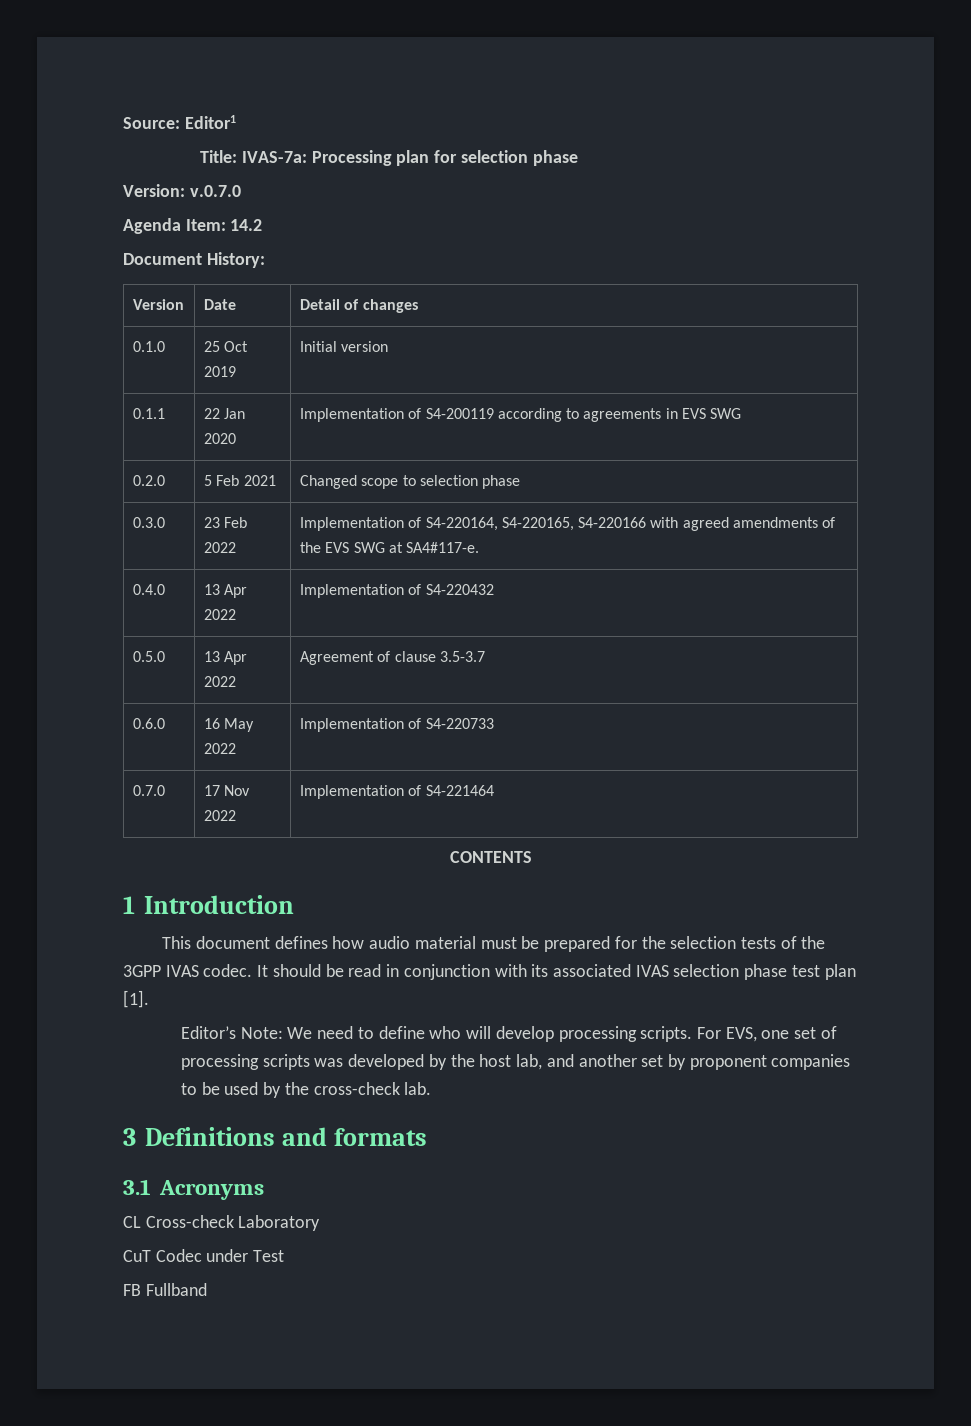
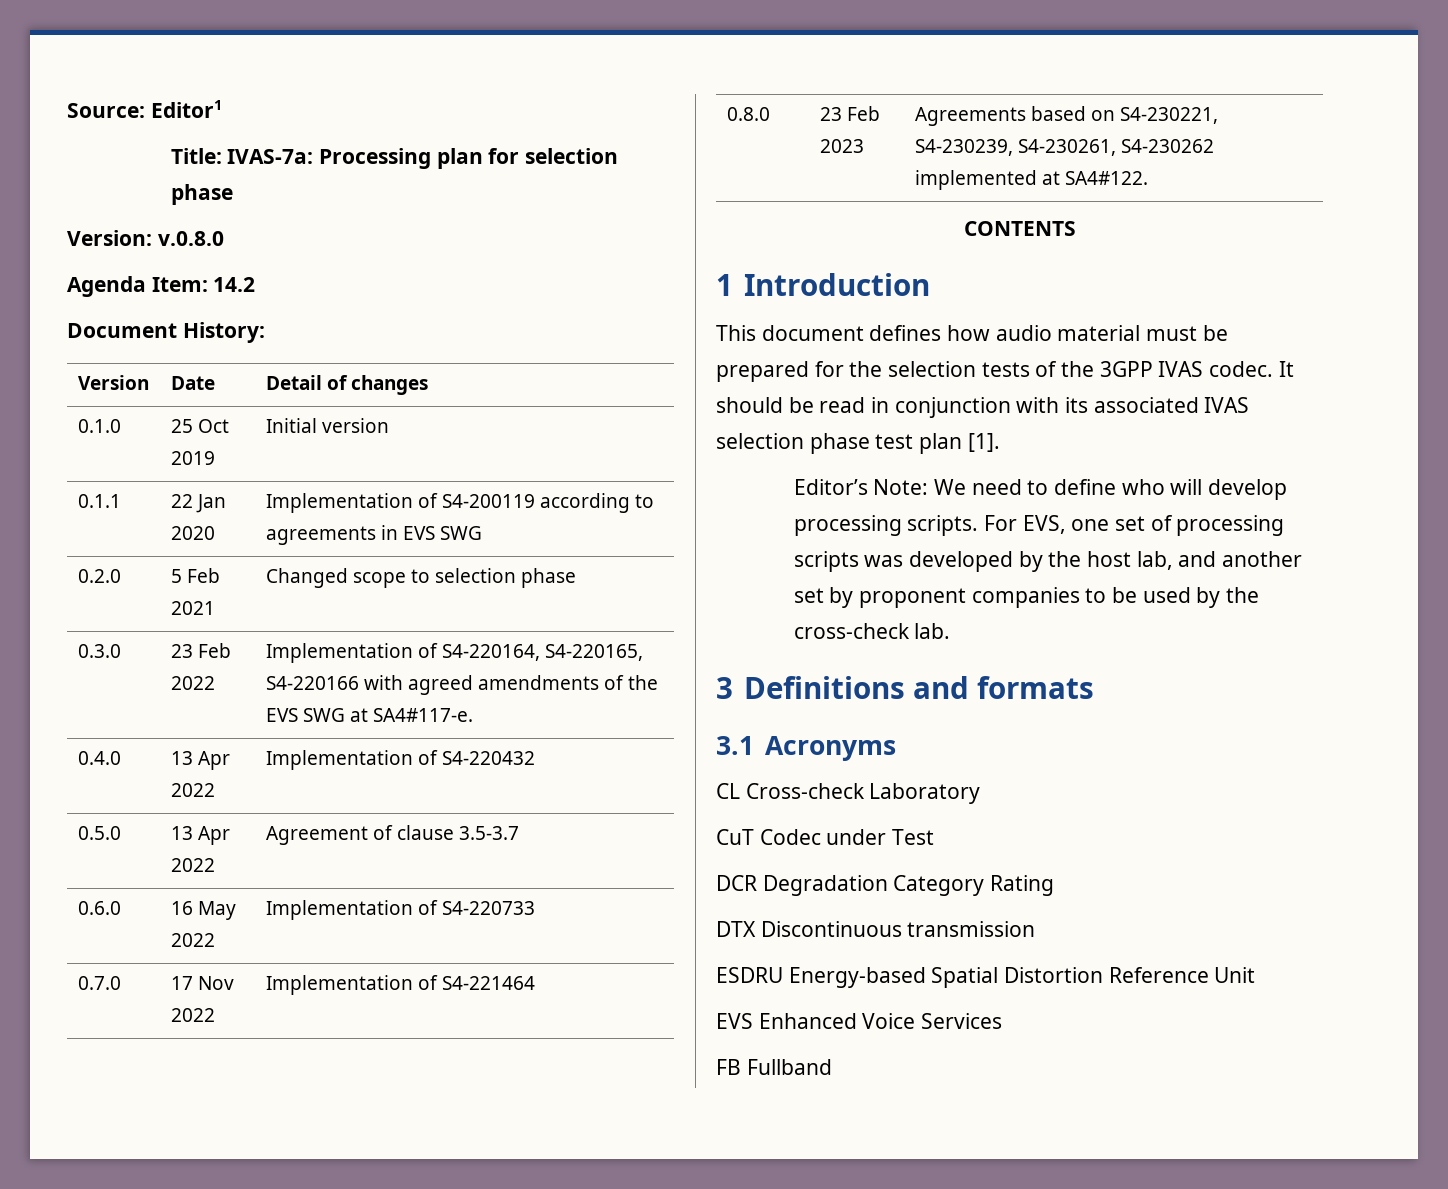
[189,185,241,197] v.0.7.0 -> [157,231,224,246] v.0.8.0
(494, 790) none -> [726,107,770,121] [819,106,880,121] [819,139,864,153] [914,106,1218,126] [914,139,1214,156] [914,170,1148,190] // 0.8.0 | 23 Feb 2023 | Agreements based on S4-230221, S4-230239, S4-230261, S4-230262 implemented at SA4#122.
(285, 1256) none -> [716,875,1055,896] [716,921,1036,937] [716,967,1256,988] [716,1013,1003,1029] // DCR Degradation Category Rating // DTX Discontinuous transmission // ESDRU Energy-based Spatial Distortion Reference Unit // EVS Enhanced Voice Services

